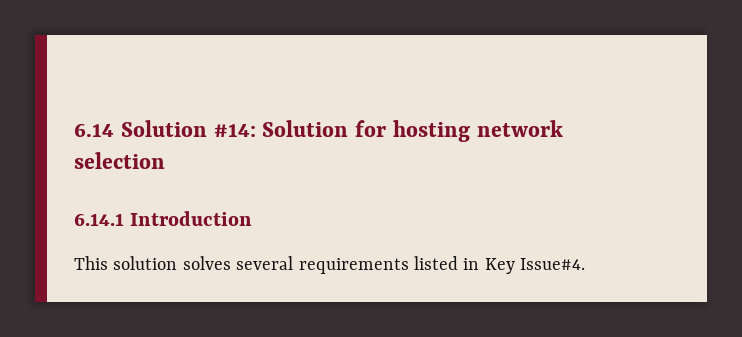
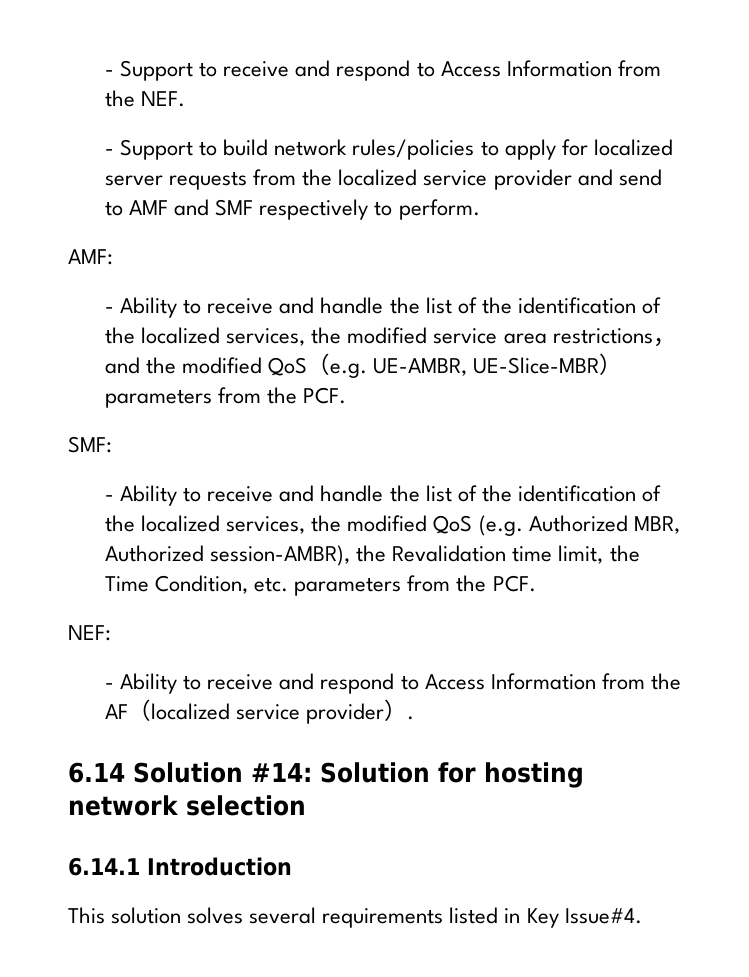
(74, 130) none -> [105,60,661,81] [105,90,186,107] [105,139,673,160] [105,169,662,190] [105,199,480,220] [68,249,113,265] [105,297,661,318] [105,327,676,347] [105,353,623,378] [105,387,347,408] [68,436,112,453] [105,485,661,506] [105,515,680,536] [105,545,640,566] [105,575,536,596] [68,625,111,641] [105,673,681,694] [105,699,415,724] - Support to receive and respond to Access Information from the NEF. // - Support to build network rules/policies to apply for localized server requests from the localized service provider and send to AMF and SMF respectively to perform. // AMF: // - Ability to receive and handle the list of the identification of the localized services, the modified service area restrictions，and the modified QoS（e.g. UE-AMBR, UE-Slice-MBR）parameters from the PCF. // SMF: // - Ability to receive and handle the list of the identification of the localized services, the modified QoS (e.g. Authorized MBR, Authorized session-AMBR), the Revalidation time limit, the Time Condition, etc. parameters from the PCF. // NEF: // - Ability to receive and respond to Access Information from the AF（localized service provider）. //

